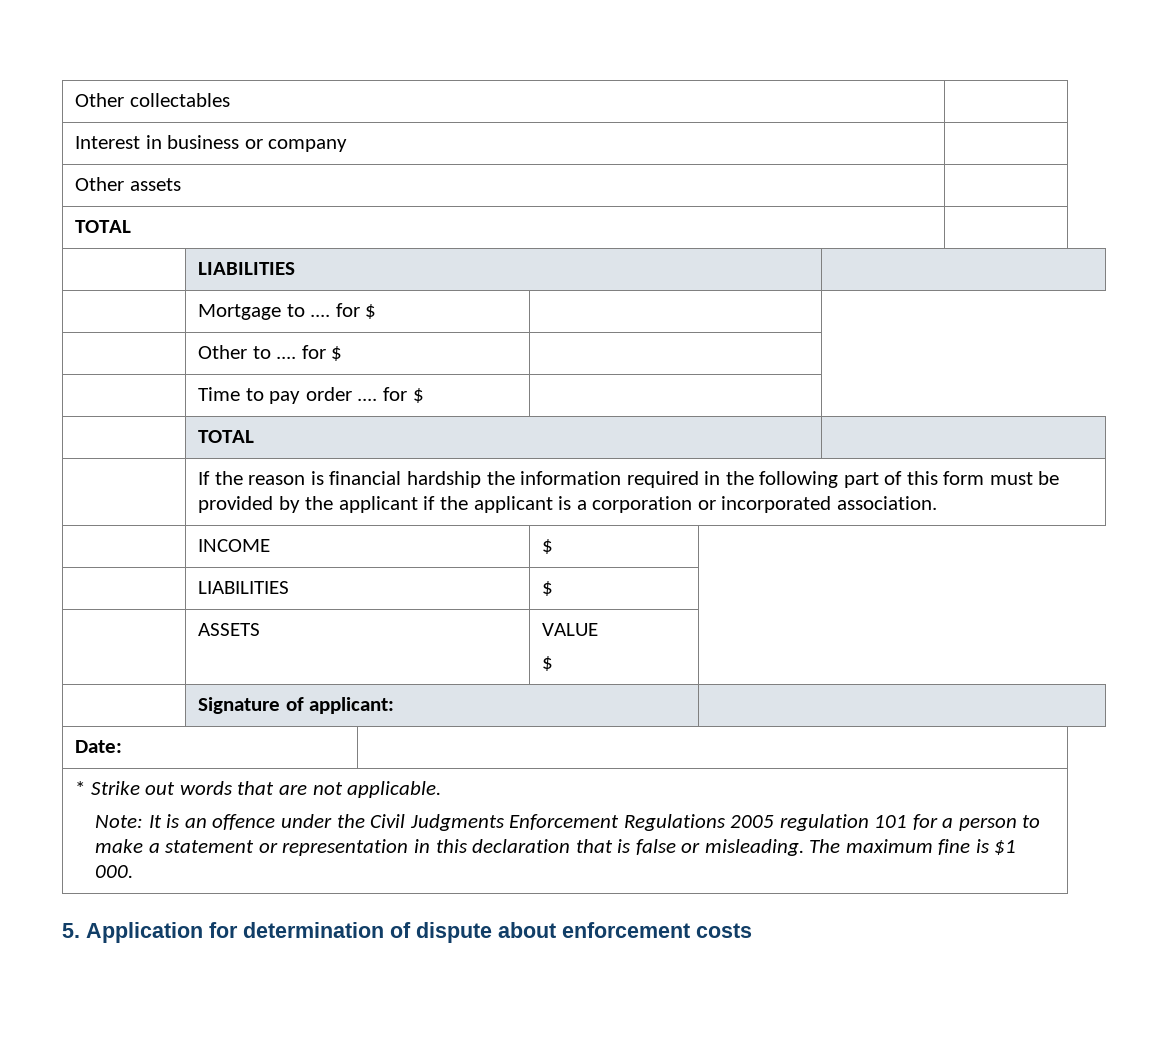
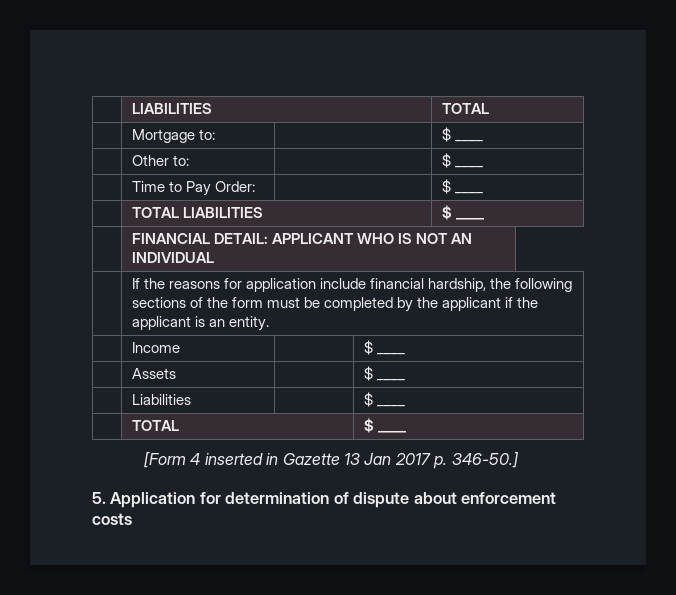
[75,93,230,107] [75,135,348,152] [75,177,181,191] [75,220,132,233] [198,262,296,275] Other collectables | // Interest in business or company | // Other assets | // TOTAL | // | LIABILITIES | -> [131,103,212,114] [441,103,489,114] | LIABILITIES | TOTAL
[286,303,377,319] [198,345,343,361] to .... for $ | // | Other to .... for $ | -> [198,129,215,140] [441,127,483,142] [131,155,189,166] [441,153,483,168] to: | | $ ____ // | Other to: | | $ ____
[269,387,424,404] [198,430,255,443] [198,471,938,488] pay order .... for $ | // | TOTAL | // | If the reason is financial hardship the information required in the following part of this -> [185,181,255,196] [441,179,483,194] [131,207,263,218] [441,205,485,220] [131,233,472,244] [131,252,214,263] [131,278,573,292] [131,297,228,308] Pay Order: | | $ ____ // | TOTAL LIABILITIES | $ ____ // | FINANCIAL DETAIL: APPLICANT WHO IS NOT AN INDIVIDUAL // | If the reasons for application include financial hardship, the following sections of the
[198,496,274,513] provided -> [323,297,393,311] completed
[576,496,937,513] [198,539,271,552] [542,539,554,554] [198,581,290,594] [542,581,554,596] [198,623,261,636] [542,623,599,636] [542,656,554,671] [198,697,395,714] [75,740,123,753] [75,781,442,798] [95,814,1041,831] [95,839,1017,856] [95,865,134,878] a corporation or incorporated association. // | INCOME | $ // | LIABILITIES | $ // | ASSETS | VALUE // $ // | Signature of applicant: | // Date: | // * Strike out words that are not applicable. // Note: It is an offence under the Civil Judgments Enforcement Regulations 2005 regulation 101 for a person to make a statement or representation in this declaration that is false or misleading. The maximum fine is $1 000. -> [208,316,269,331] [131,342,180,353] [363,340,405,355] [131,368,176,379] [363,366,405,381] [131,394,191,405] [363,392,405,407] [131,420,179,431] [363,418,407,433] [143,452,519,469] an entity. // | Income | | $ ____ // | Assets | | $ ____ // | Liabilities | | $ ____ // | TOTAL | $ ____ // [Form 4 inserted in Gazette 13 Jan 2017 p. 346-50.]

